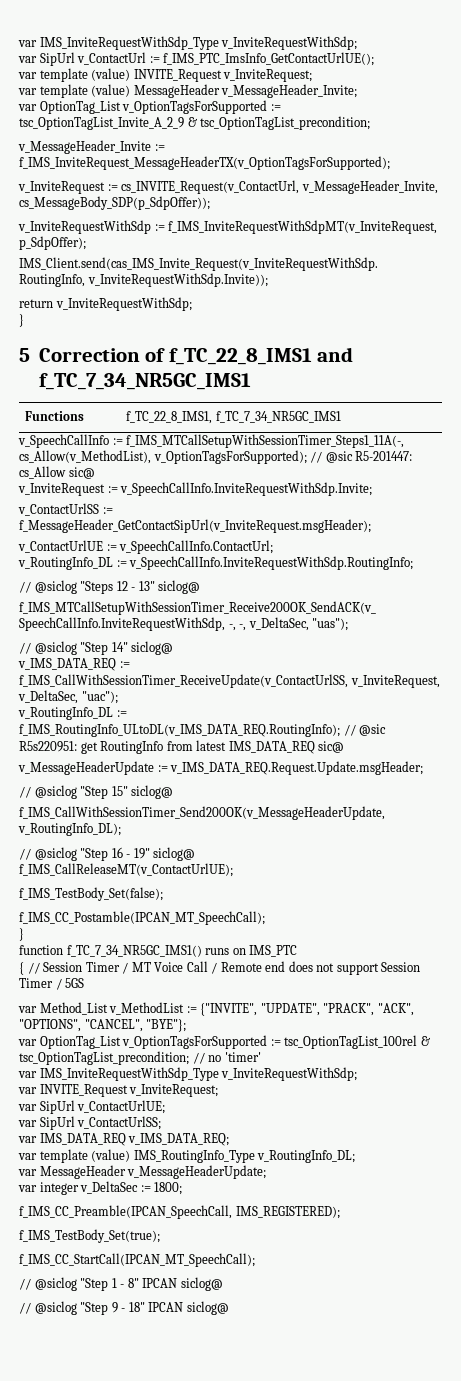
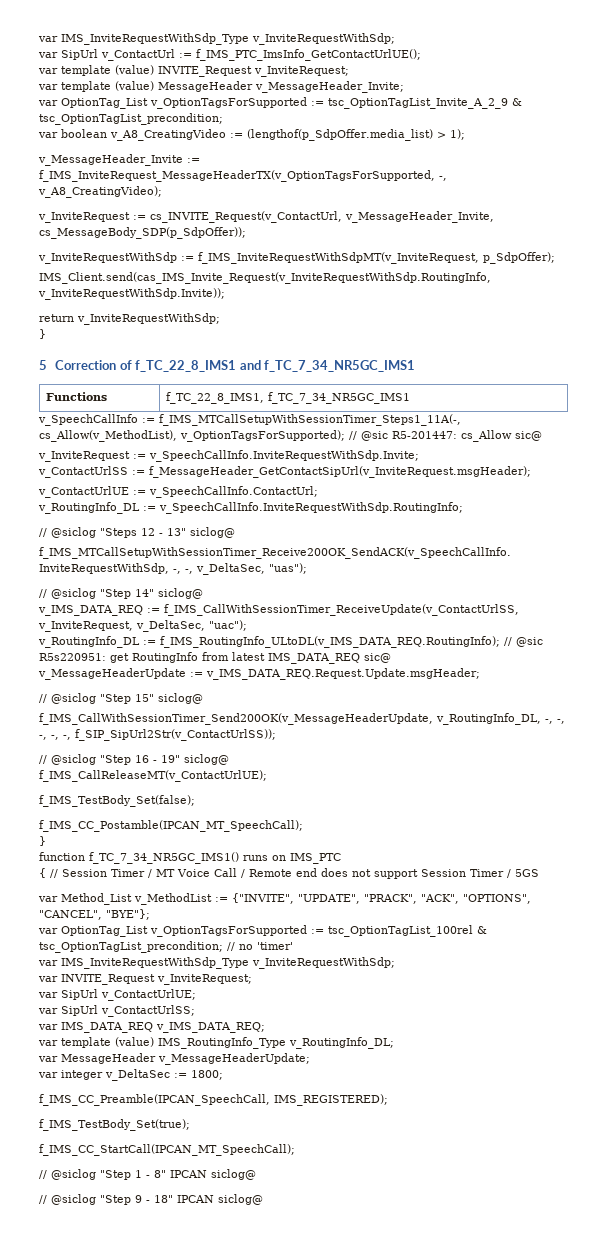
(371, 123) none -> [38,129,465,141] // var boolean v_A8_CreatingVideo := (lengthof(p_SdpOffer.media_list) > 1);
[19,156,390,170] f_IMS_InviteRequest_MessageHeaderTX(v_OptionTagsForSupported); -> [39,170,447,182] [38,186,162,198] f_IMS_InviteRequest_MessageHeaderTX(v_OptionTagsForSupported, -, v_A8_CreatingVideo);
[18,823,121,836] v_RoutingInfo_DL); -> [436,713,565,725] [39,729,276,741] v_RoutingInfo_DL, -, -, -, -, -, f_SIP_SipUrl2Str(v_ContactUrlSS));

